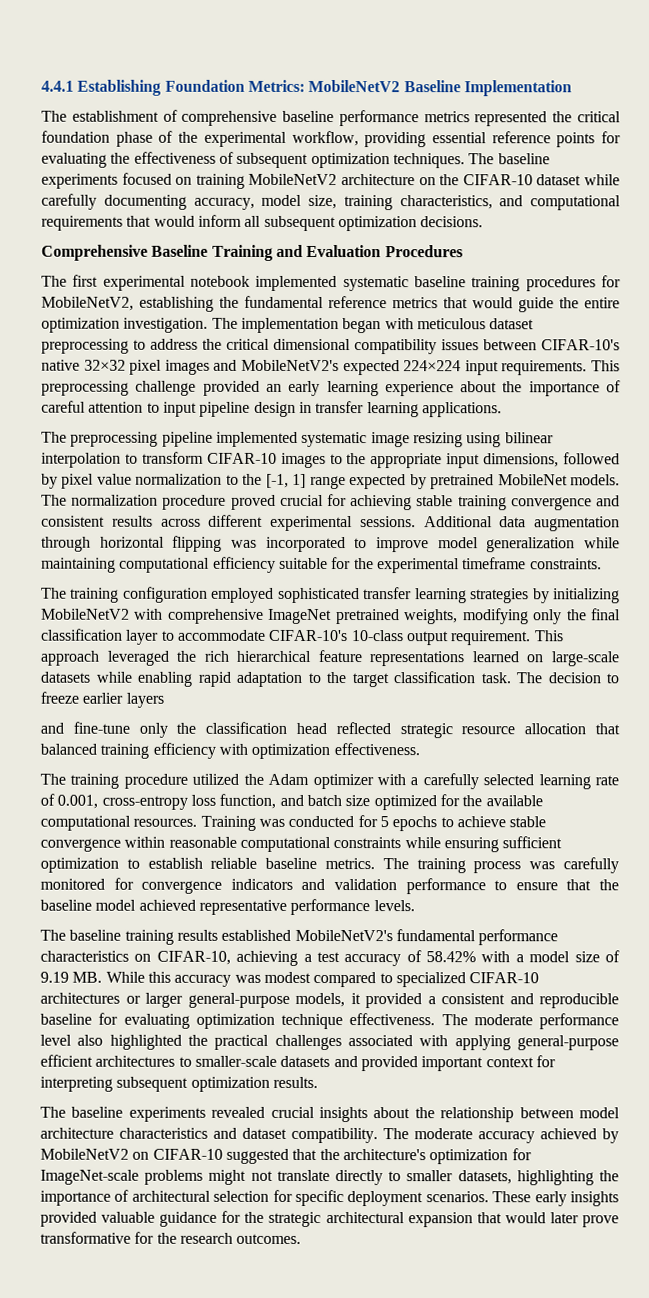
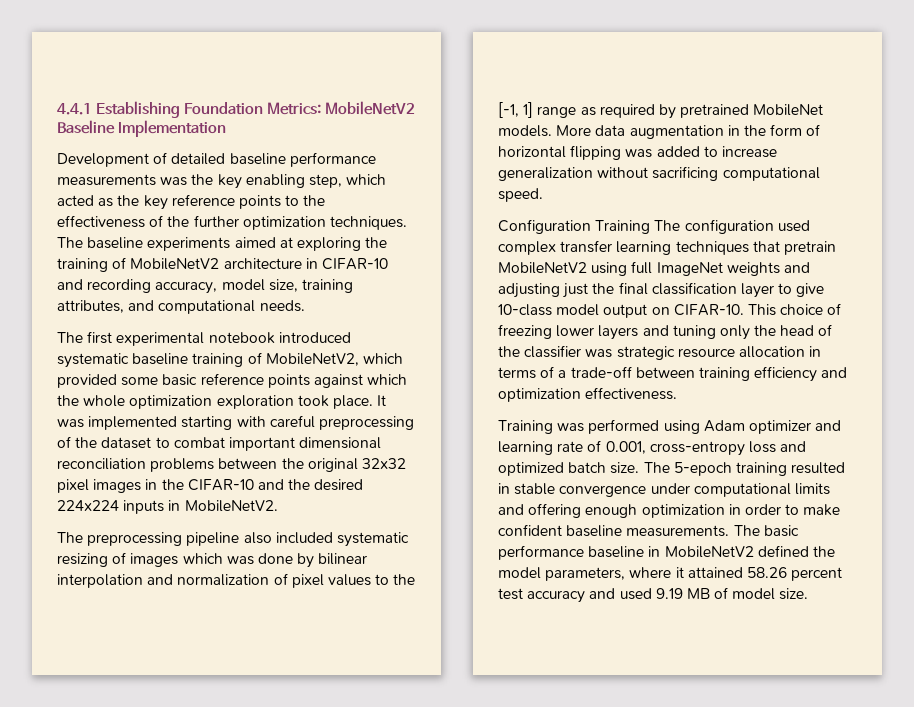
[41,109,621,127] [41,130,622,148] [41,152,107,168] The establishment of comprehensive baseline performance metrics represented the critical foundation phase of the experimental workflow, providing essential reference points for evaluating -> [57,152,376,167] [57,174,387,189] [57,194,300,210] Development of detailed baseline performance measurements was the key enabling step, which acted as the key reference points to
[236,152,309,168] subsequent -> [167,215,239,227] the further
[121,172,621,189] [41,193,187,210] focused on training MobileNetV2 architecture on the CIFAR-10 dataset while carefully documenting -> [234,237,388,251] [57,257,388,272] [57,279,152,293] aimed at exploring the training of MobileNetV2 architecture in CIFAR-10 and recording
[399,195,493,210] characteristics, -> [57,300,124,313] attributes,
[41,214,484,232] [41,244,463,261] requirements that would inform all subsequent optimization decisions. // Comprehensive Baseline Training and Evaluation Procedures -> [259,300,305,312] needs.
[255,275,338,292] implemented -> [278,332,351,343] introduced
[525,275,621,292] [41,295,620,313] [41,317,535,334] [41,338,620,355] [41,359,621,376] [41,380,621,397] [41,400,502,418] [41,431,554,448] [41,451,621,469] [41,473,223,489] procedures for MobileNetV2, establishing the fundamental reference metrics that would guide the entire optimization investigation. The implementation began with meticulous dataset preprocessing to address the critical dimensional compatibility issues between CIFAR-10's native 32×32 pixel images and MobileNetV2's expected 224×224 input requirements. This preprocessing challenge provided an early learning experience about the importance of careful attention to input pipeline design in transfer learning applications. // The preprocessing pipeline implemented systematic image resizing using bilinear interpolation to transform CIFAR-10 images to the appropriate input dimensions, followed by pixel value normalization -> [247,352,403,366] [57,373,408,388] [57,395,387,409] [57,415,414,430] [57,436,382,451] [57,458,406,472] [57,479,364,493] [57,500,278,514] [57,532,409,547] [57,552,368,568] [57,573,371,588] of MobileNetV2, which provided some basic reference points against which the whole optimization exploration took place. It was implemented starting with careful preprocessing of the dataset to combat important dimensional reconciliation problems between the original 32x32 pixel images in the CIFAR-10 and the desired 224x224 inputs in MobileNetV2. // The preprocessing pipeline also included systematic resizing of images which was done by bilinear interpolation and normalization of pixel values
[349,474,407,490] expected -> [580,104,655,118] as required
[41,494,620,511] [41,514,620,532] [41,535,620,553] [41,556,602,574] [41,586,621,604] [41,608,563,625] The normalization procedure proved crucial for achieving stable training convergence and consistent results across different experimental sessions. Additional data augmentation through horizontal flipping was incorporated to improve model generalization while maintaining computational efficiency suitable for the experimental timeframe constraints. // The training configuration employed sophisticated transfer learning strategies by initializing MobileNetV2 with comprehensive ImageNet pretrained weights, modifying only -> [556,124,821,139] [498,145,777,160] [498,166,820,181] [498,188,543,202] [498,219,810,234] [498,240,836,255] [498,261,810,276] [498,283,589,298] More data augmentation in the form of horizontal flipping was added to increase generalization without sacrificing computational speed. // Configuration Training The configuration used complex transfer learning techniques that pretrain MobileNetV2 using full ImageNet weights and adjusting just
[177,629,564,646] [40,649,619,667] [40,671,619,688] [40,691,164,708] [40,721,620,739] [40,743,97,755] accommodate CIFAR-10's 10-class output requirement. This approach leveraged the rich hierarchical feature representations learned on large-scale datasets while enabling rapid adaptation to the target classification task. The decision to freeze earlier layers // and fine-tune only the classification head reflected strategic resource allocation that balanced -> [796,283,825,297] [498,303,842,318] [498,324,833,340] [498,345,822,360] [498,366,695,379] give 10-class model output on CIFAR-10. This choice of freezing lower layers and tuning only the head of the classifier was strategic resource allocation in terms of a trade-off between
[218,743,248,755] with -> [821,367,848,378] and
[40,773,535,790] The training procedure utilized the Adam optimizer with a carefully selected -> [498,419,842,434] Training was performed using Adam optimizer and
[219,793,543,811] [40,815,547,832] [40,836,563,853] [40,857,619,874] [40,877,620,895] [40,898,415,916] [40,929,559,946] [40,950,620,967] [40,971,540,988] [40,992,619,1009] [40,1012,619,1030] [40,1034,619,1051] [40,1054,556,1072] [40,1076,318,1092] [40,1106,620,1123] [40,1127,619,1144] [40,1148,532,1165] [40,1169,619,1186] [40,1189,620,1207] [40,1210,619,1228] [40,1231,302,1244] function, and batch size optimized for the available computational resources. Training was conducted for 5 epochs to achieve stable convergence within reasonable computational constraints while ensuring sufficient optimization to establish reliable baseline metrics. The training process was carefully monitored for convergence indicators and validation performance to ensure that the baseline model achieved representative performance levels. // The baseline training results established MobileNetV2's fundamental performance characteristics on CIFAR-10, achieving a test accuracy of 58.42% with a model size of 9.19 MB. While this accuracy was modest compared to specialized CIFAR-10 architectures or larger general-purpose models, it provided a consistent and reproducible baseline for evaluating optimization technique effectiveness. The moderate performance level also highlighted the practical challenges associated with applying general-purpose efficient architectures to smaller-scale datasets and provided important context for interpreting subsequent optimization results. // The baseline experiments revealed crucial insights about the relationship between model architecture characteristics and dataset compatibility. The moderate accuracy achieved by MobileNetV2 on CIFAR-10 suggested that the architecture's optimization for ImageNet-scale problems might not translate directly to smaller datasets, highlighting the importance of architectural selection for specific deployment scenarios. These early insights provided valuable guidance for the strategic architectural expansion that would later prove transformative for the research outcomes. -> [780,441,807,452] [498,462,846,476] [498,483,830,497] [498,503,841,518] [498,524,799,537] [498,545,835,560] [498,567,843,581] [498,587,809,603] and optimized batch size. The 5-epoch training resulted in stable convergence under computational limits and offering enough optimization in order to make confident baseline measurements. The basic performance baseline in MobileNetV2 defined the model parameters, where it attained 58.26 percent test accuracy and used 9.19 MB of model size.

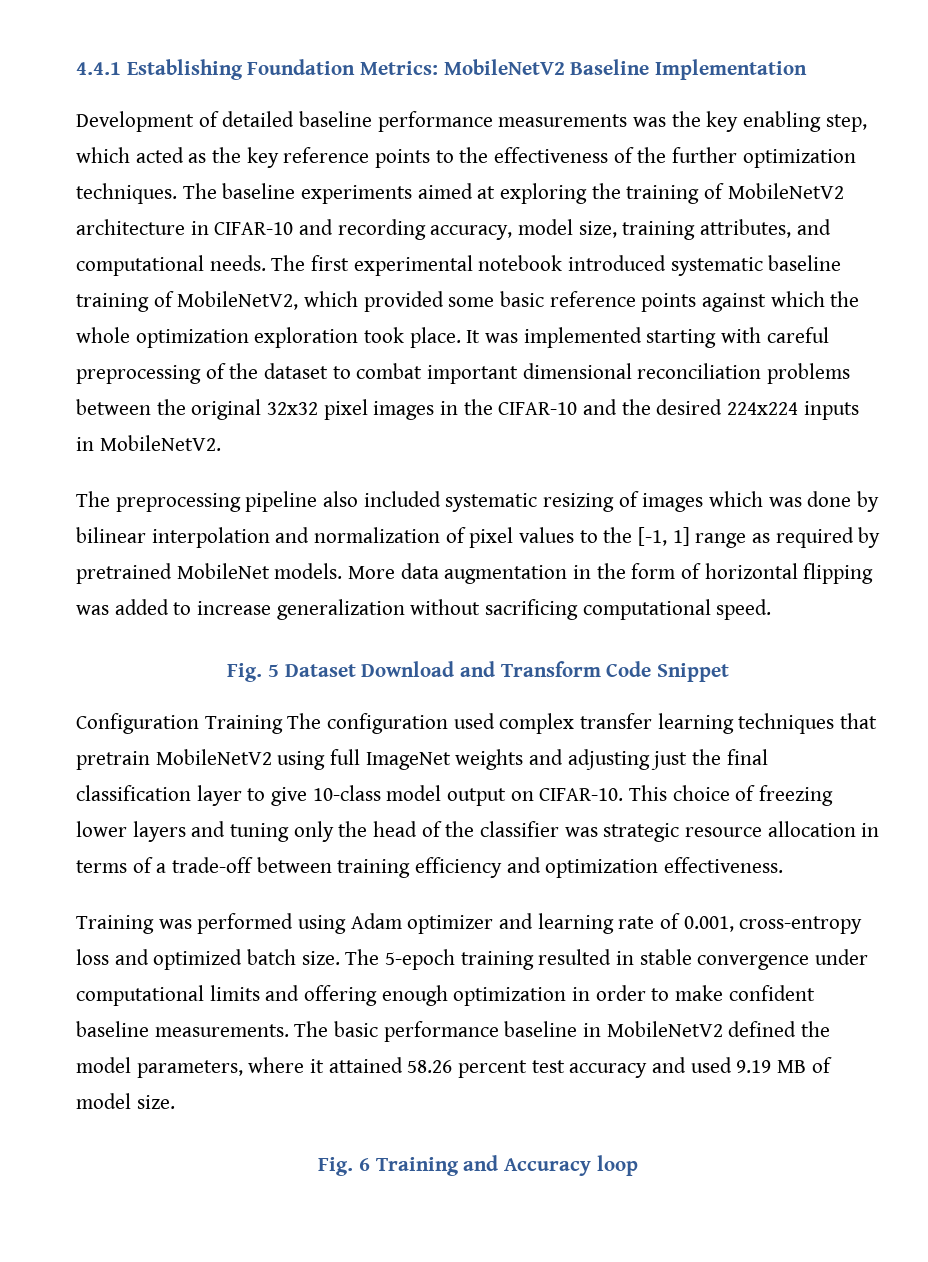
(305, 306) // -> (266, 263) none
(543, 195) none -> [227,661,729,682] // Fig. 5 Dataset Download and Transform Code Snippet
(809, 594) none -> [318,1155,638,1176] // Fig. 6 Training and Accuracy loop

